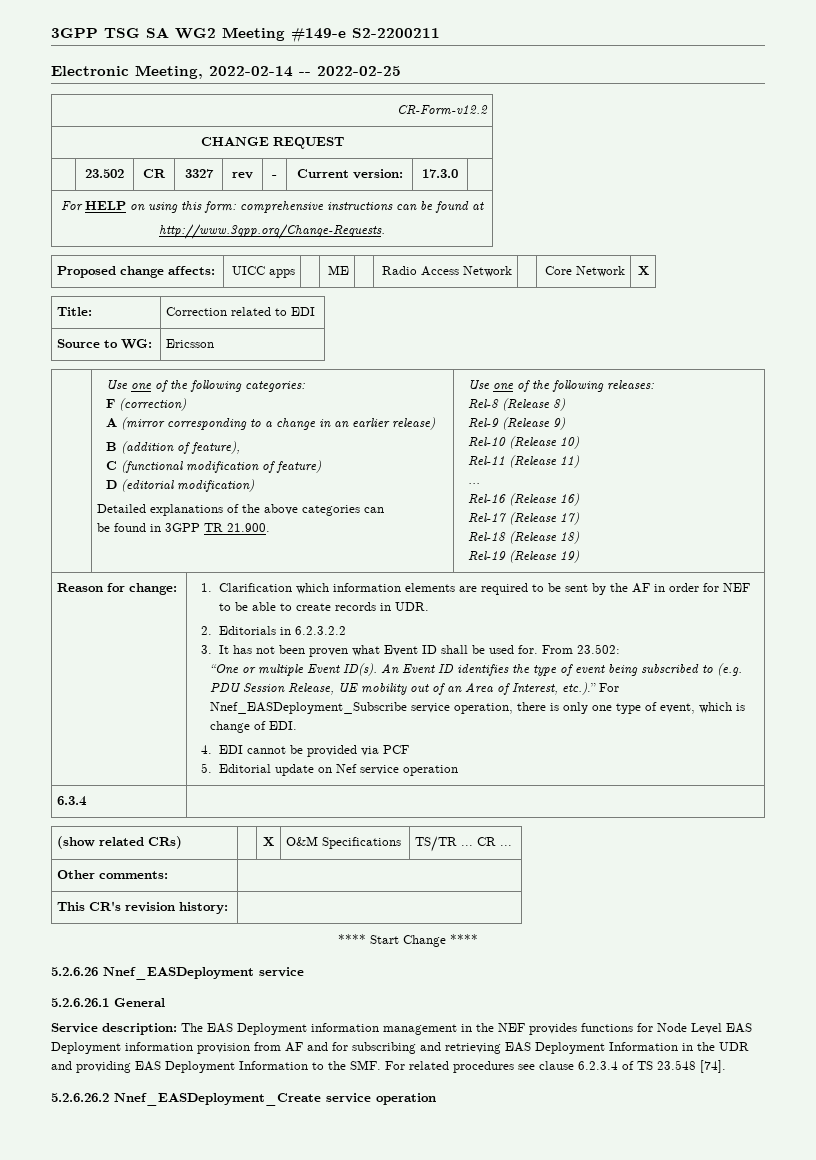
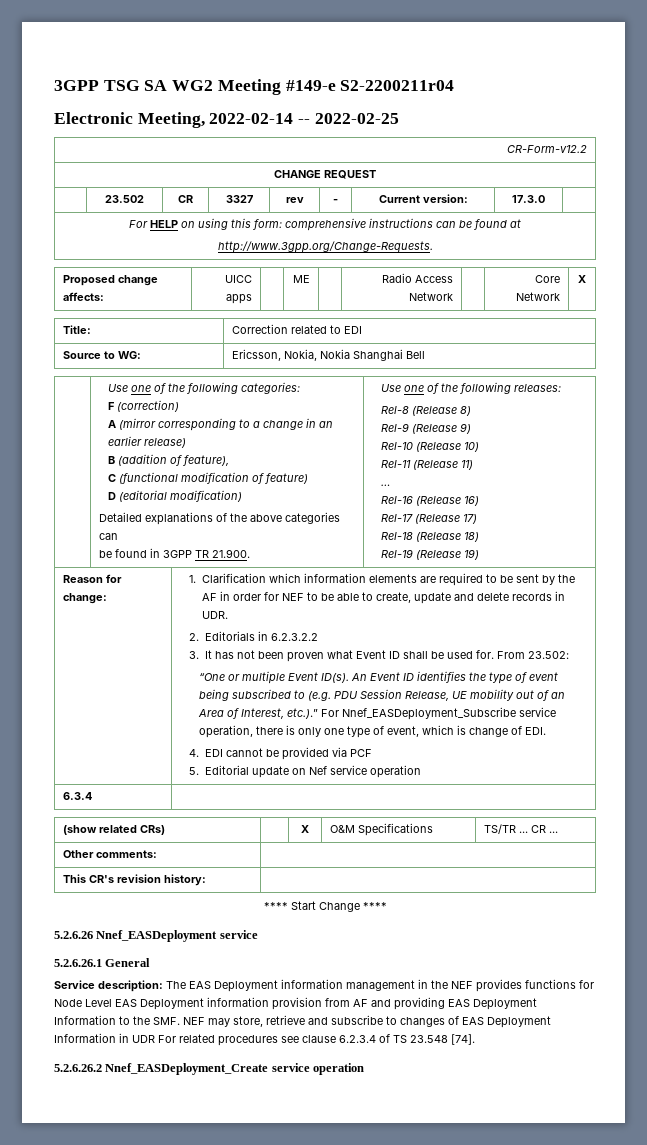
[352,28,440,38] S2-2200211 -> [340,80,455,91] S2-2200211r04
[166,339,215,348] Ericsson -> [231,349,425,361] Ericsson, Nokia, Nokia Shanghai Bell
[295,603,331,611] create -> [375,592,509,604] create, update and delete
[332,1042,749,1054] [51,1061,72,1070] for subscribing and retrieving EAS Deployment Information in the UDR and -> (391, 1003) none
(381, 1065) none -> [183,1015,551,1028] [54,1033,155,1043] NEF may store, retrieve and subscribe to changes of EAS Deployment Information in UDR

